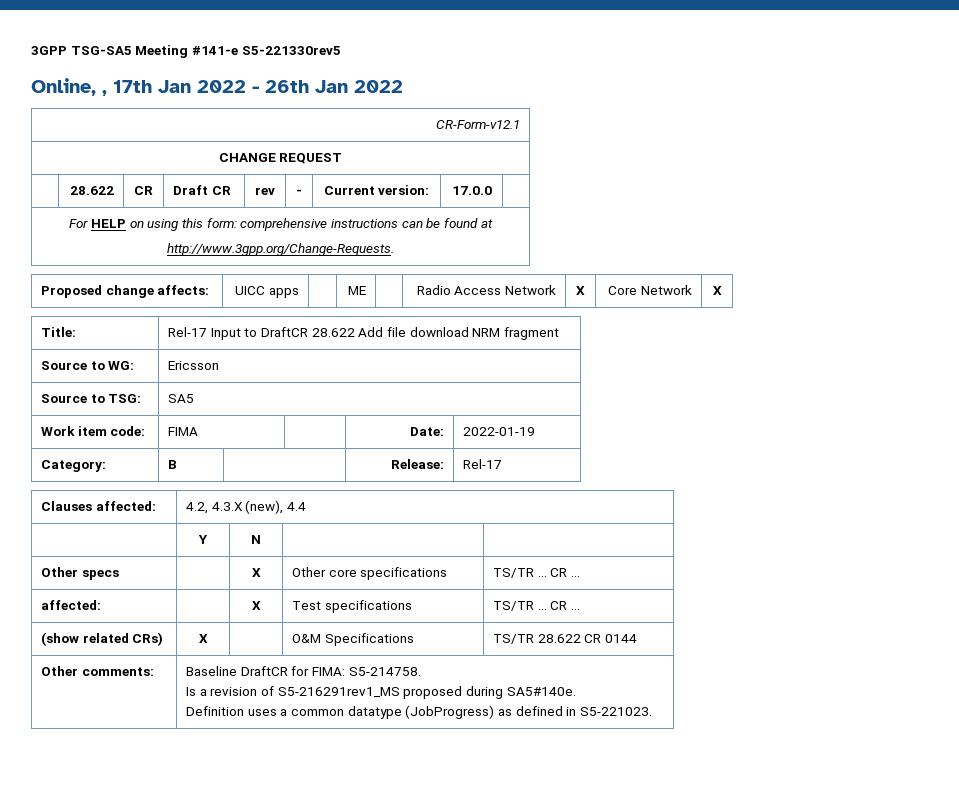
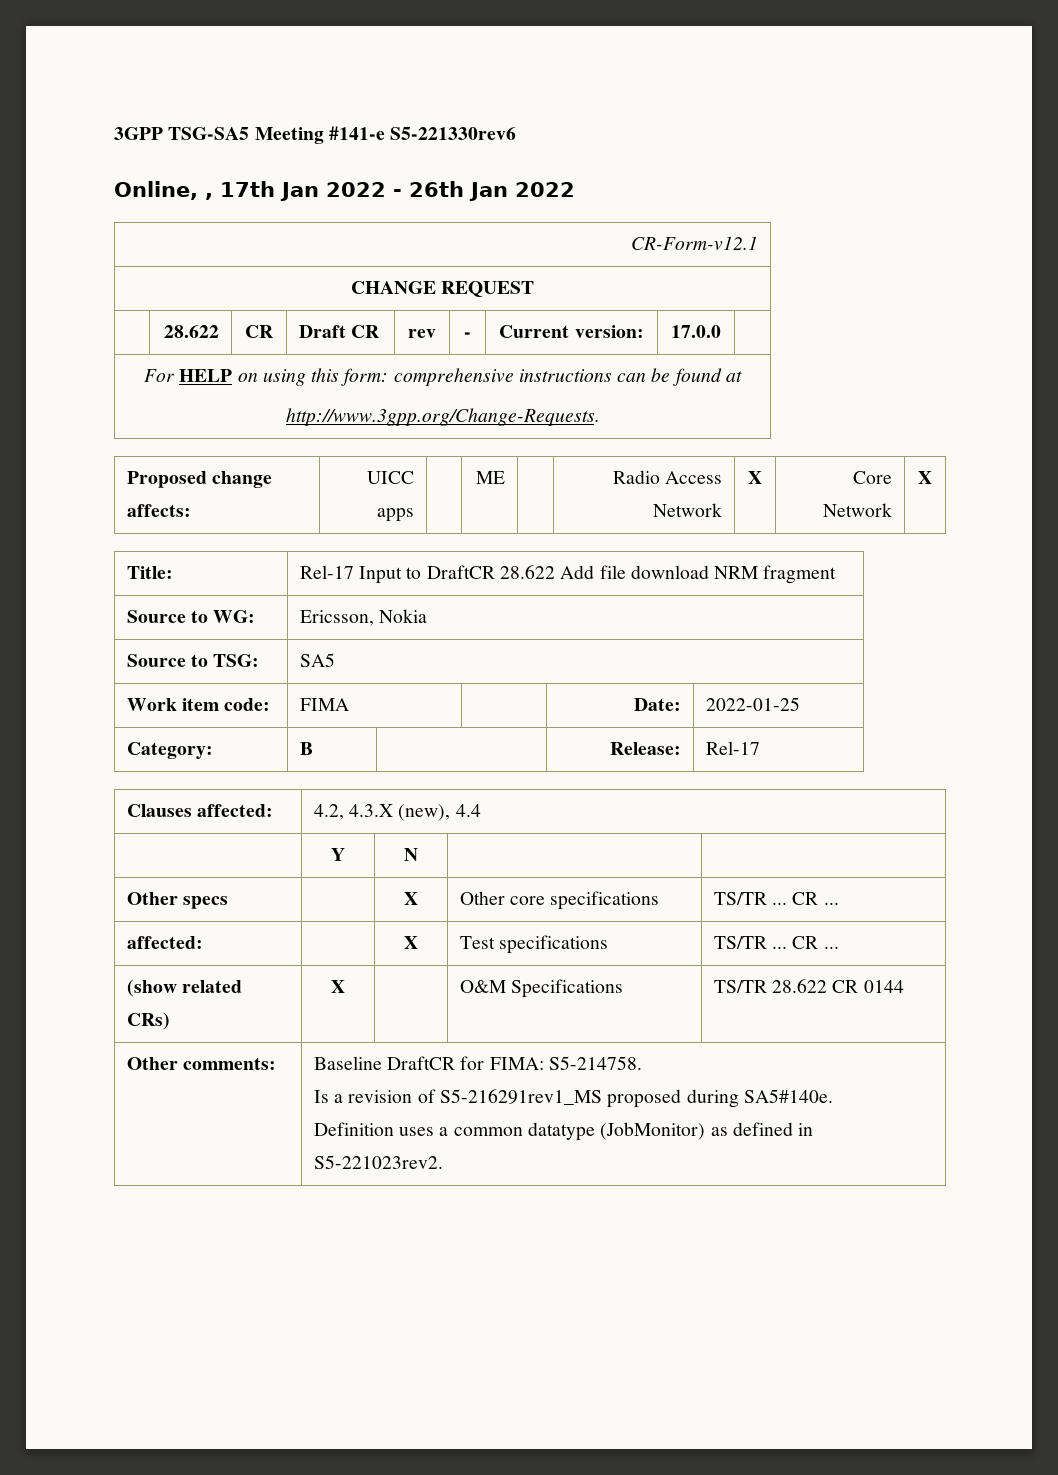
[241,46,341,55] S5-221330rev5 -> [390,127,517,140] S5-221330rev6
[168,361,220,370] Ericsson -> [299,609,428,626] Ericsson, Nokia
[463,427,536,436] 2022-01-19 -> [705,697,800,711] 2022-01-25
[405,705,495,719] (JobProgress) -> [600,1122,706,1140] (JobMonitor)
[579,707,652,716] S5-221023. -> [313,1155,443,1169] S5-221023rev2.

